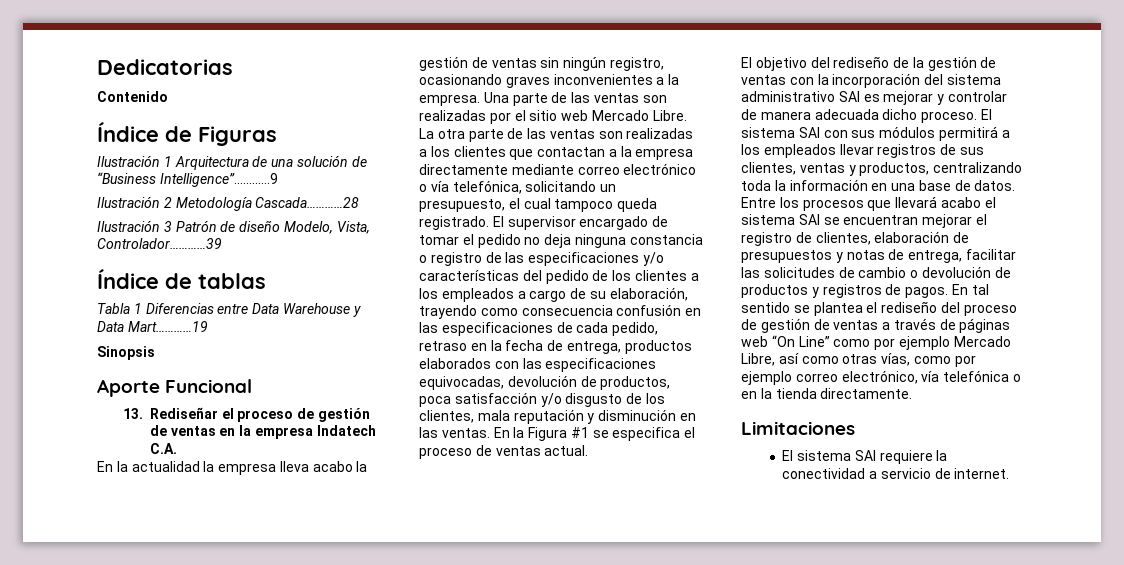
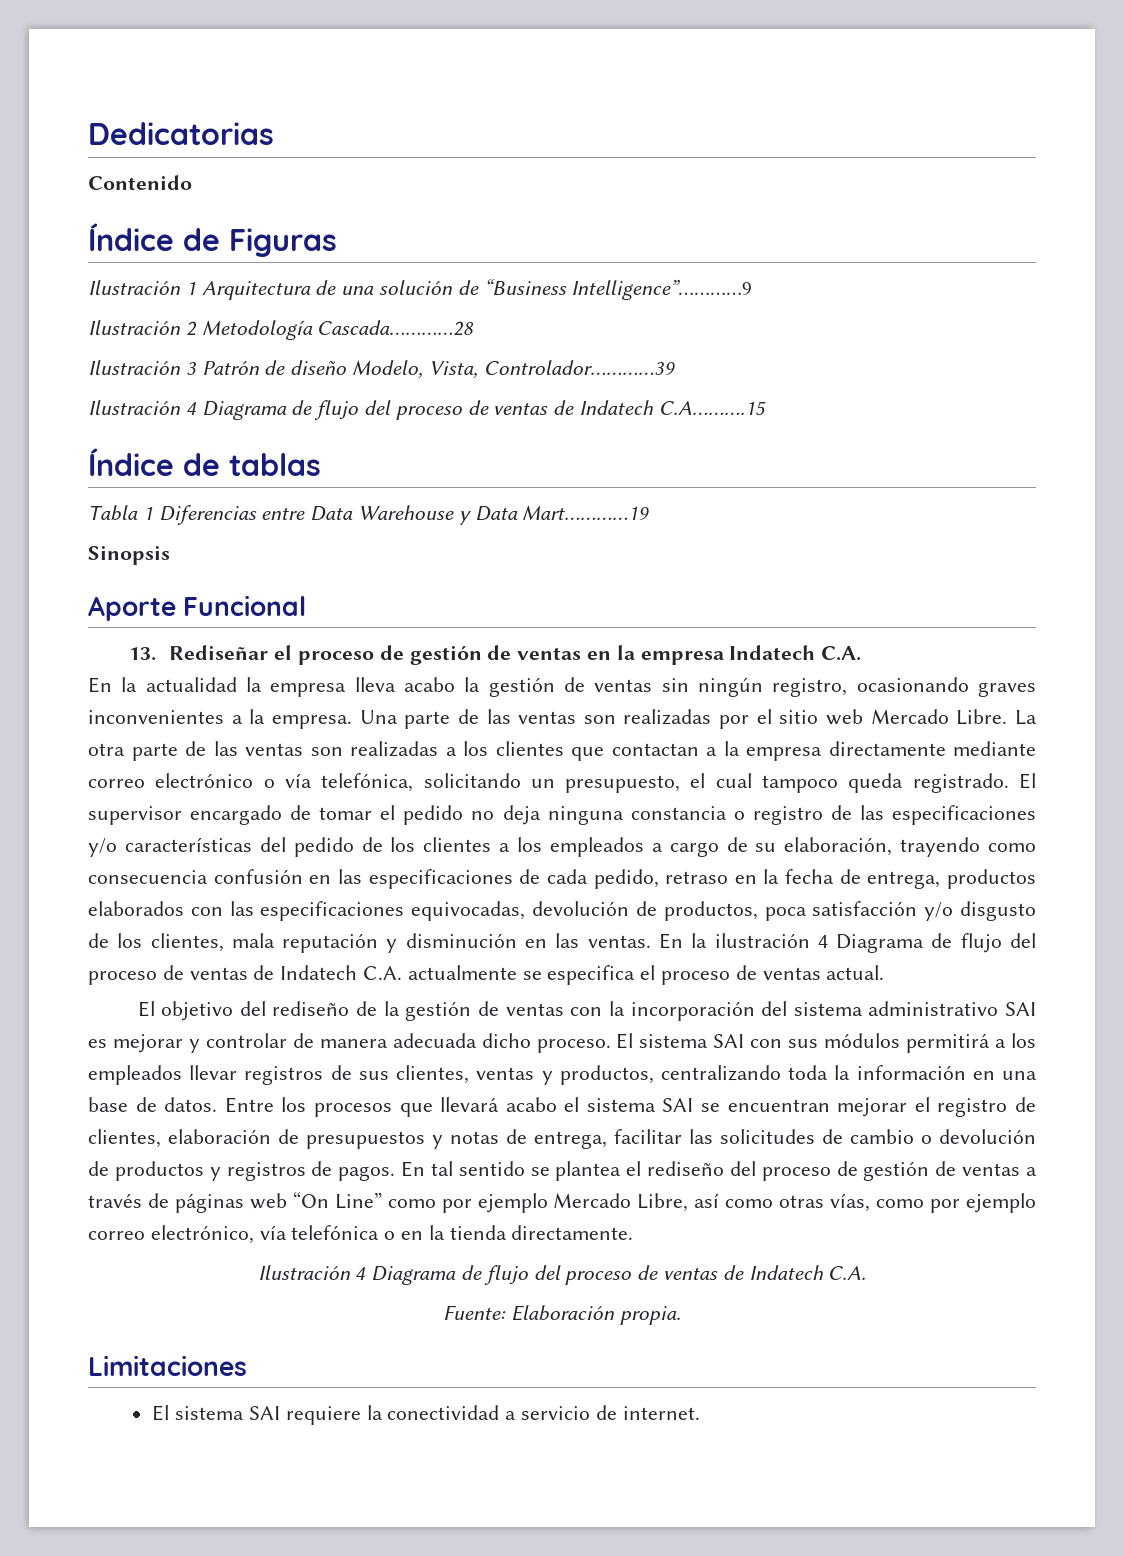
(222, 243) none -> [88,400,766,420] // Ilustración 4 Diagrama de flujo del proceso de ventas de Indatech C.A……….15
[528,427,589,441] Figura #1 -> [714,933,1036,953] [88,965,517,985] ilustración 4 Diagrama de flujo del proceso de ventas de Indatech C.A. actualmente
(913, 393) none -> [257,1265,867,1285] [443,1305,681,1325] // Ilustración 4 Diagrama de flujo del proceso de ventas de Indatech C.A. // Fuente: Elaboración propia.

